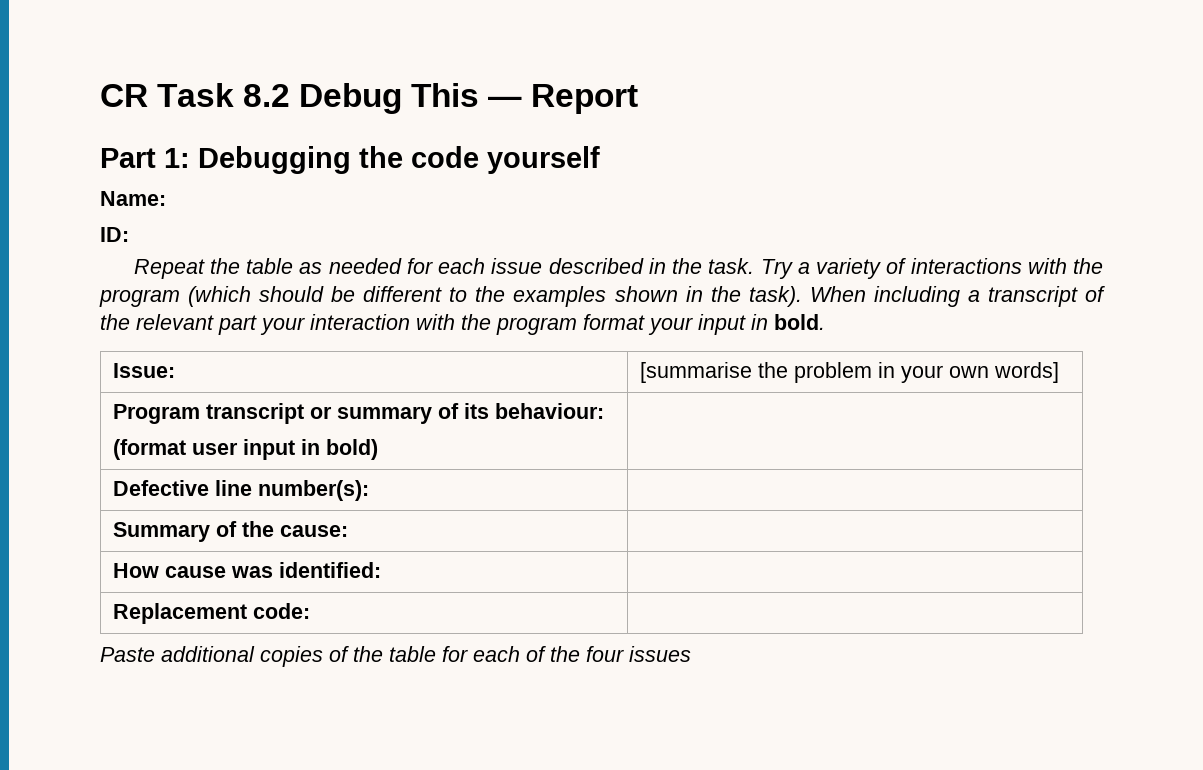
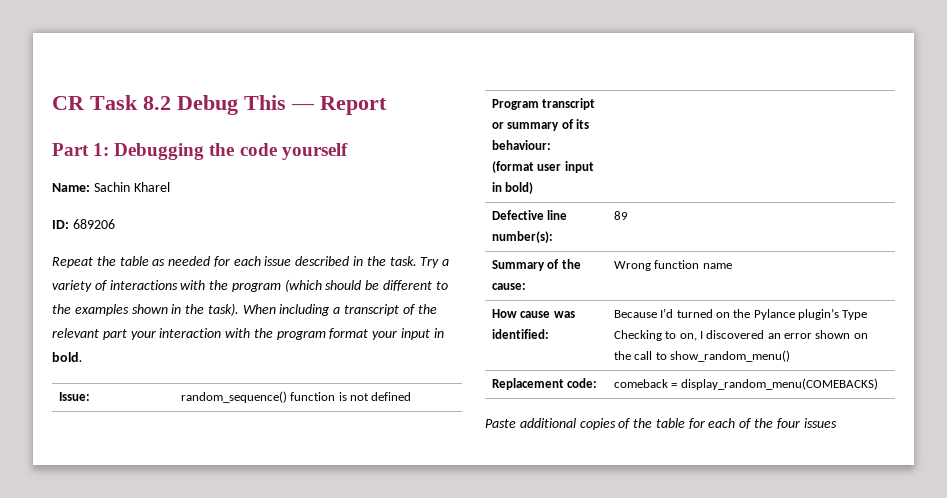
(166, 198) none -> [93,182,170,192] Sachin Kharel
(129, 234) none -> [72,219,115,229] 689206
[639,362,1059,383] [summarise the problem in your own words] -> [180,391,412,403] random_sequence() function is not defined
(369, 490) none -> [613,211,628,220] 89
(348, 531) none -> [613,260,732,271] Wrong function name
(381, 570) none -> [613,308,868,320] [613,330,868,341] [613,350,790,362] Because I’d turned on the Pylance plugin’s Type Checking to on, I discovered an error shown on the call to show_random_menu()
(310, 611) none -> [613,378,878,390] comeback = display_random_menu(COMEBACKS)

